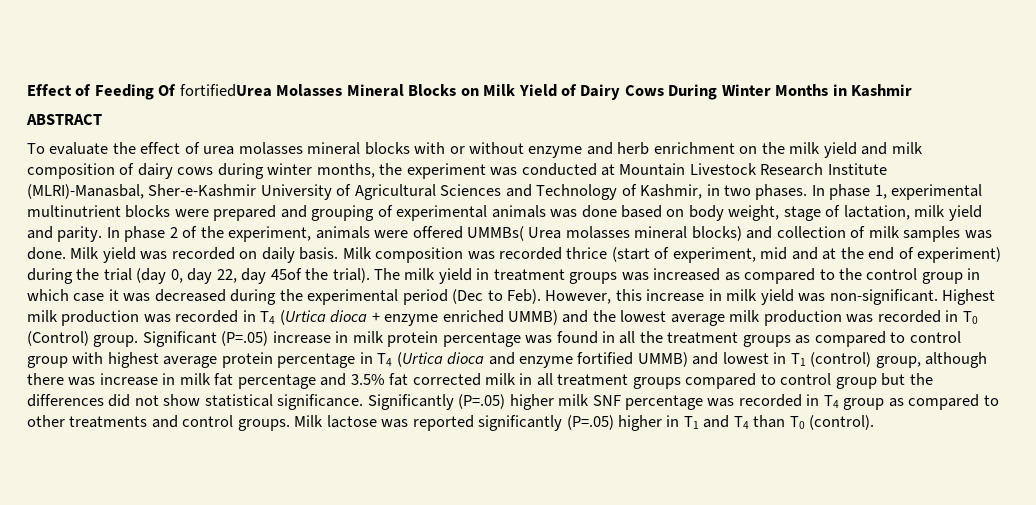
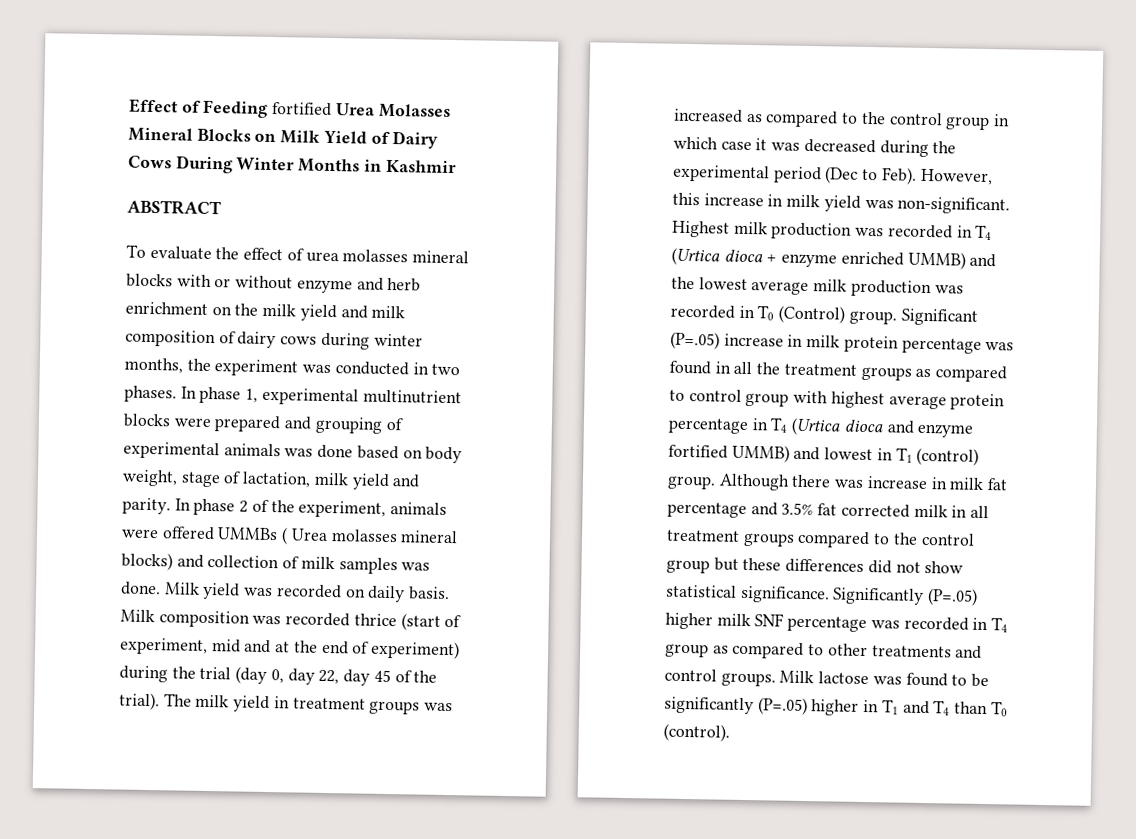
[158,84,272,97] Of fortifiedUrea -> [272,102,375,117] fortified Urea
[601,163,887,176] [27,184,703,200] at Mountain Livestock Research Institute (MLRI)-Manasbal, Sher-e-Kashmir University of Agricultural Sciences and Technology of Kashmir, -> (409, 368) none
[467,226,525,241] UMMBs( -> [217,527,289,545] UMMBs (
[270,268,302,280] 45of -> [373,669,412,683] 45 of
[875,352,988,368] group, although -> [667,473,790,491] group. Although
(776, 379) none -> [892,532,918,545] the
[909,373,933,385] the -> [742,557,782,571] these
[412,415,474,431] reported -> [905,672,990,688] found to be

